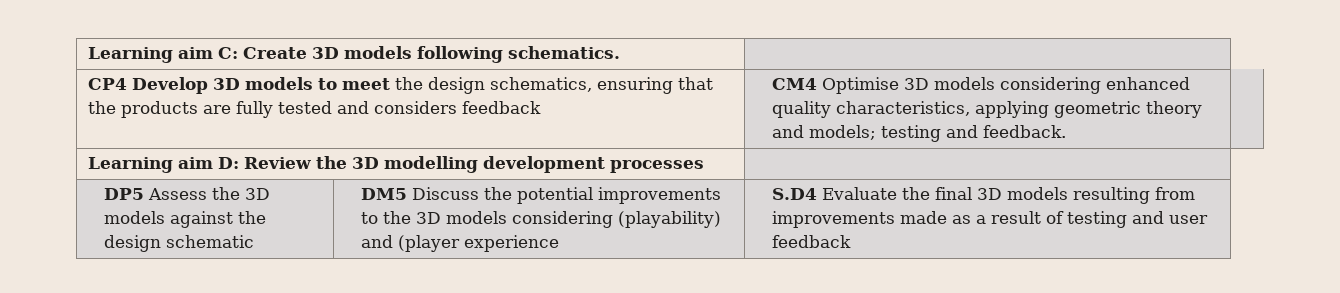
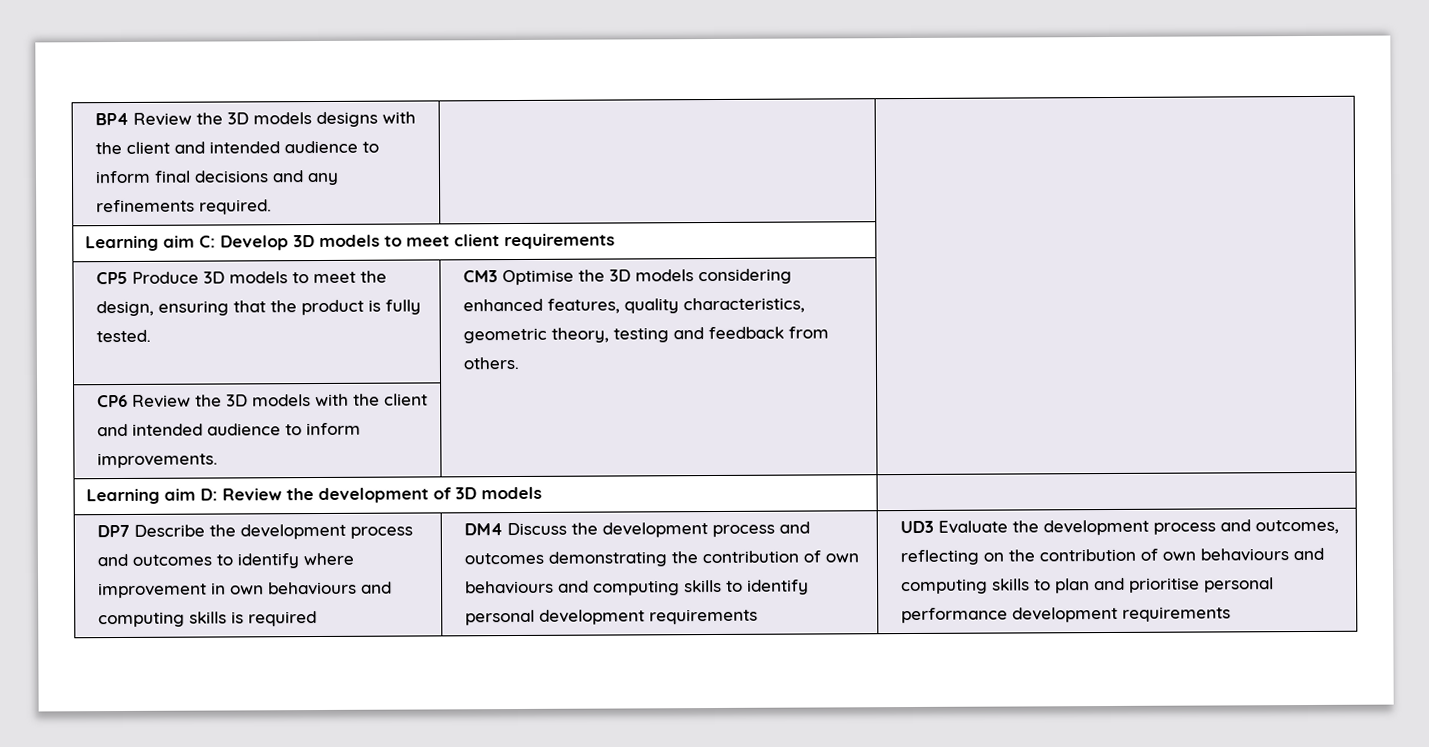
[88,46,621,63] [88,78,128,90] Learning aim C: Create 3D models following schematics. | // CP4 -> [95,111,417,128] [95,140,380,155] [95,170,340,186] [96,199,273,215] [84,235,216,252] BP4 Review the 3D models designs with the client and intended audience to inform final decisions and any refinements required. | | // Learning aim C:
[395,77,714,94] [88,101,542,118] [772,77,900,94] the design schematics, ensuring that the products are fully tested and considers feedback | CM4 Optimise -> [453,233,615,250] [96,270,388,285] [96,299,422,317] [96,329,152,343] [463,269,606,286] client requirements | // CP5 Produce 3D models to meet the design, ensuring that the product is fully tested. | CM3 Optimise the
(1191, 83) none -> [547,298,621,314] features,
[975,101,1203,118] [772,125,1067,142] applying geometric theory and models; testing and feedback. -> [463,326,830,344] [463,356,520,370] [97,393,429,408] [97,422,362,437] [97,452,219,469] geometric theory, testing and feedback from others. | // CP6 Review the 3D models with the client and intended audience to inform improvements. |
[352,156,705,173] [104,187,271,200] [104,211,267,228] [104,235,255,252] [361,187,722,204] [361,211,722,228] [361,235,560,252] [772,187,1196,204] [772,211,1209,228] [772,235,852,248] 3D modelling development processes | // DP5 Assess the 3D models against the design schematic | DM5 Discuss the potential improvements to the 3D models considering (playability) and (player experience | S.D4 Evaluate the final 3D models resulting from improvements made as a result of testing and user feedback -> [317,486,542,504] [97,523,414,540] [97,552,355,569] [98,581,393,599] [98,611,318,628] [464,521,811,538] [464,550,860,567] [465,579,810,596] [465,608,759,626] [900,519,1340,536] [900,547,1325,566] [901,577,1275,595] [901,606,1232,624] development of 3D models | // DP7 Describe the development process and outcomes to identify where improvement in own behaviours and computing skills is required | DM4 Discuss the development process and outcomes demonstrating the contribution of own behaviours and computing skills to identify personal development requirements | UD3 Evaluate the development process and outcomes, reflecting on the contribution of own behaviours and computing skills to plan and prioritise personal performance development requirements

